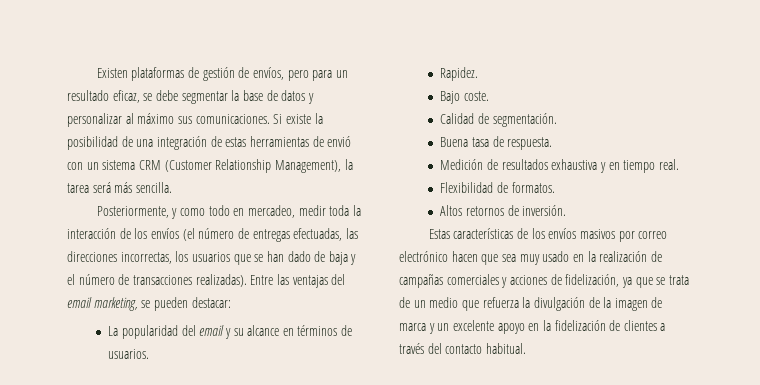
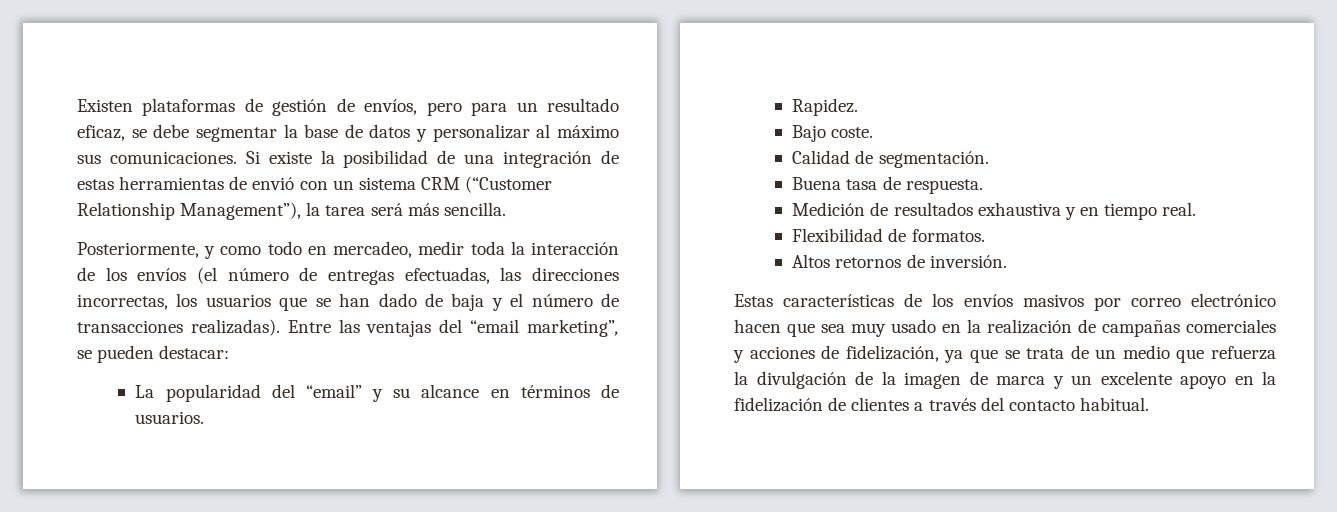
[164,159,341,173] (Customer Relationship Management), -> [465,176,553,193] [77,202,302,220] (“Customer Relationship Management”),
[67,297,138,311] email marketing, -> [470,319,620,337] “email marketing”,
[199,325,225,336] email -> [305,384,362,398] “email”

